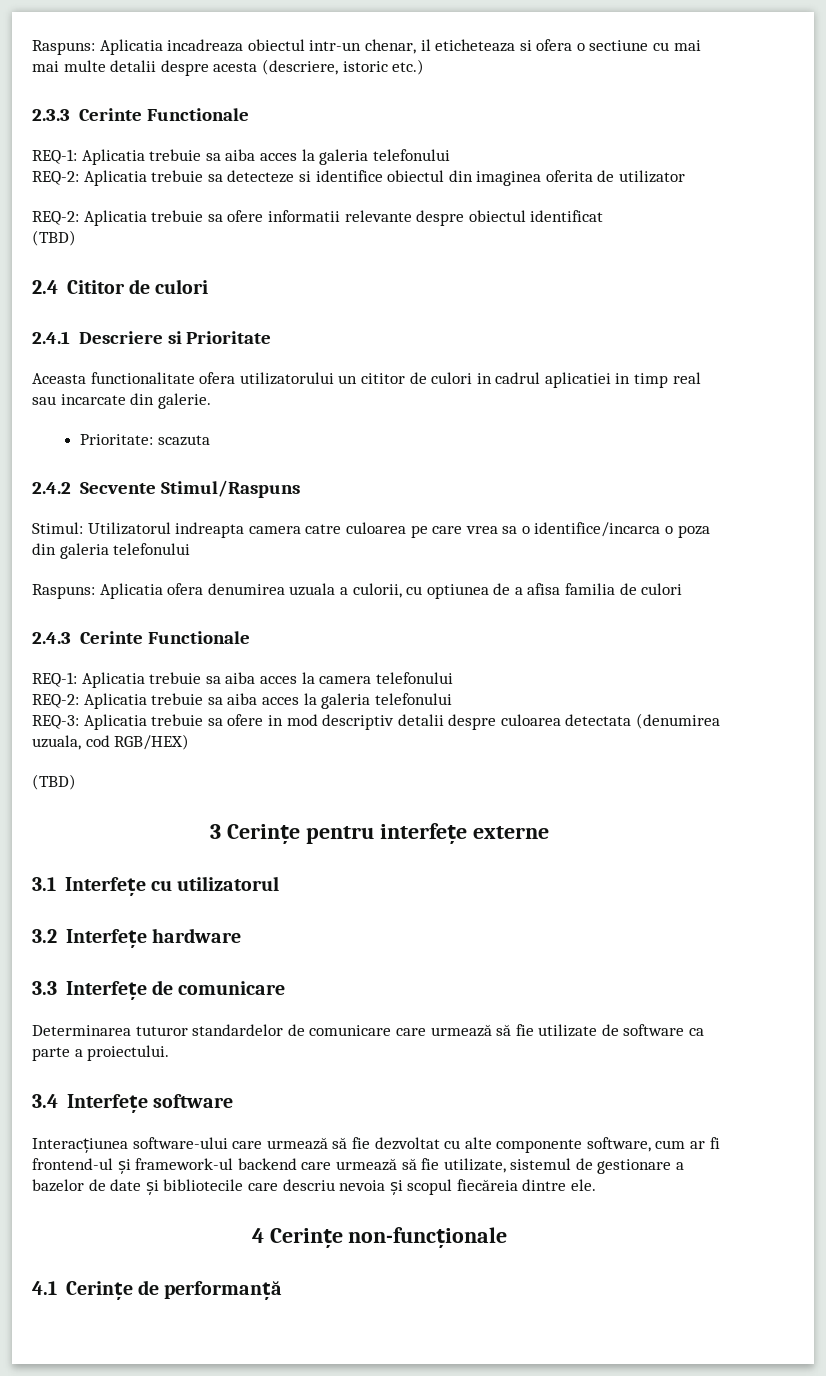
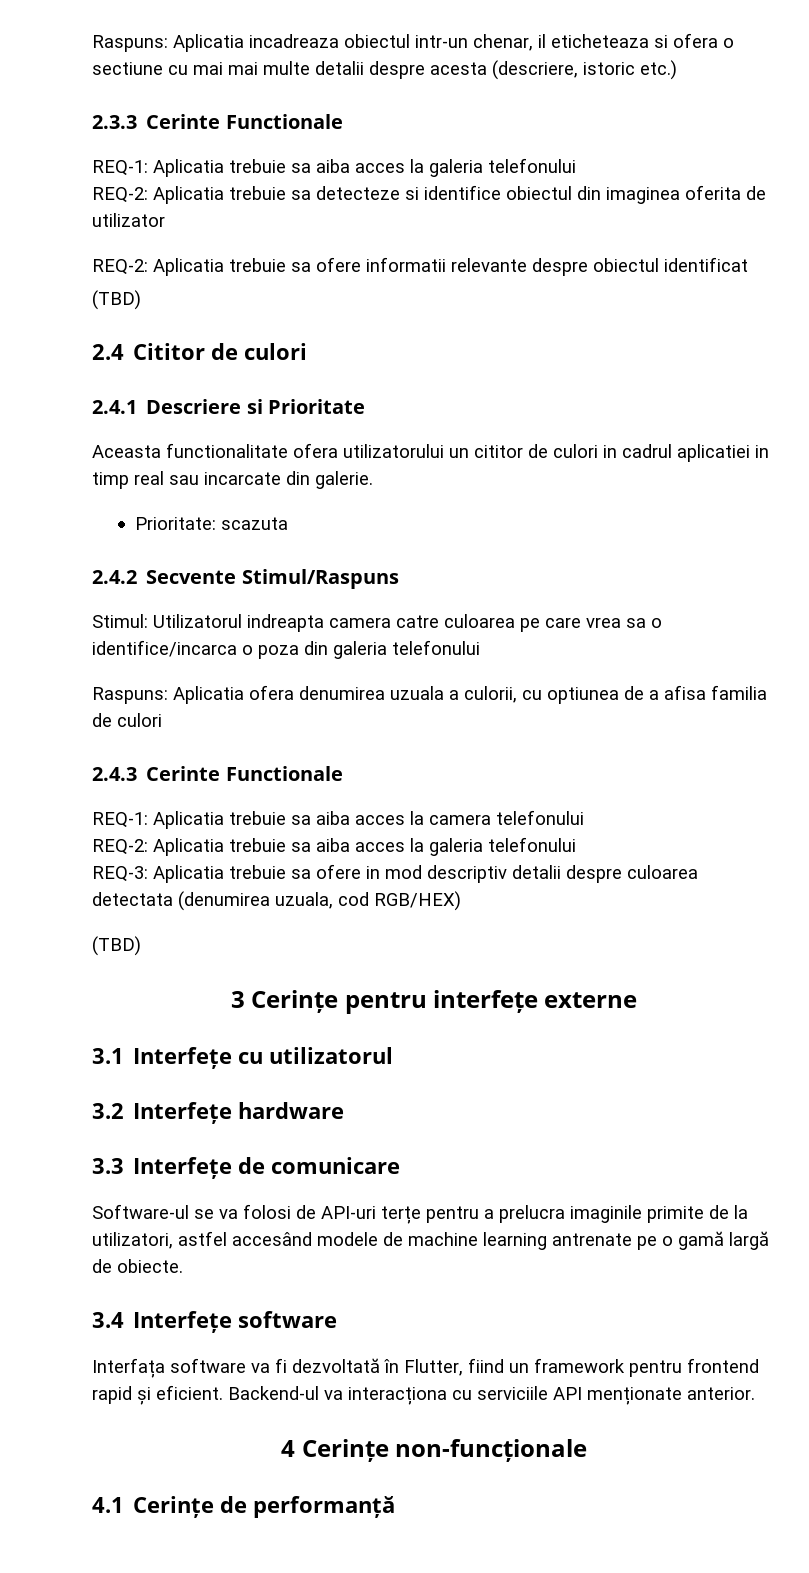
[32,1024,705,1037] [32,1045,170,1061] [32,1094,233,1113] [32,1137,720,1153] [32,1158,685,1174] [32,1179,597,1195] Determinarea tuturor standardelor de comunicare care urmează să fie utilizate de software ca parte a proiectului. // 3.4 Interfețe software // Interacțiunea software-ului care urmează să fie dezvoltat cu alte componente software, cum ar fi frontend-ul și framework-ul backend care urmează să fie utilizate, sistemul de gestionare a bazelor de date și bibliotecile care descriu nevoia și scopul fiecăreia dintre ele. -> [92,1204,748,1224] [92,1231,769,1250] [92,1259,183,1273] [92,1311,338,1333] [92,1358,759,1378] [92,1385,755,1405] Software-ul se va folosi de API-uri terțe pentru a prelucra imaginile primite de la utilizatori, astfel accesând modele de machine learning antrenate pe o gamă largă de obiecte. // 3.4 Interfețe software // Interfața software va fi dezvoltată în Flutter, fiind un framework pentru frontend rapid și eficient. Backend-ul va interacționa cu serviciile API menționate anterior.

